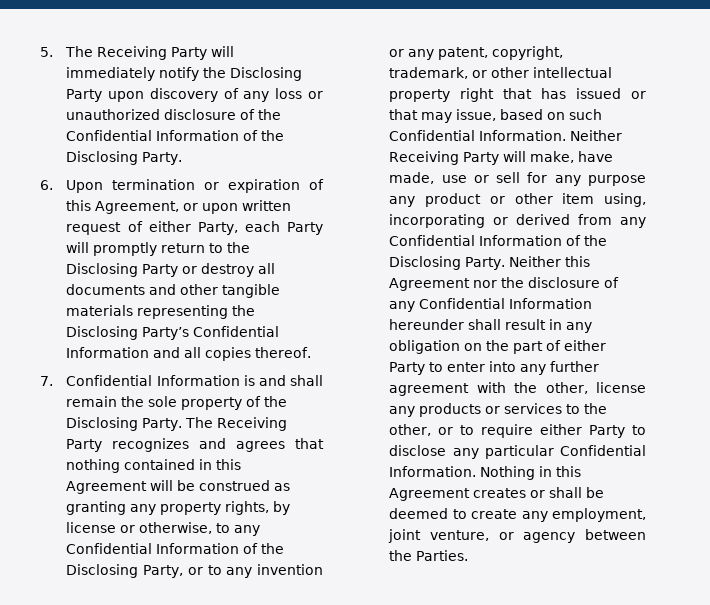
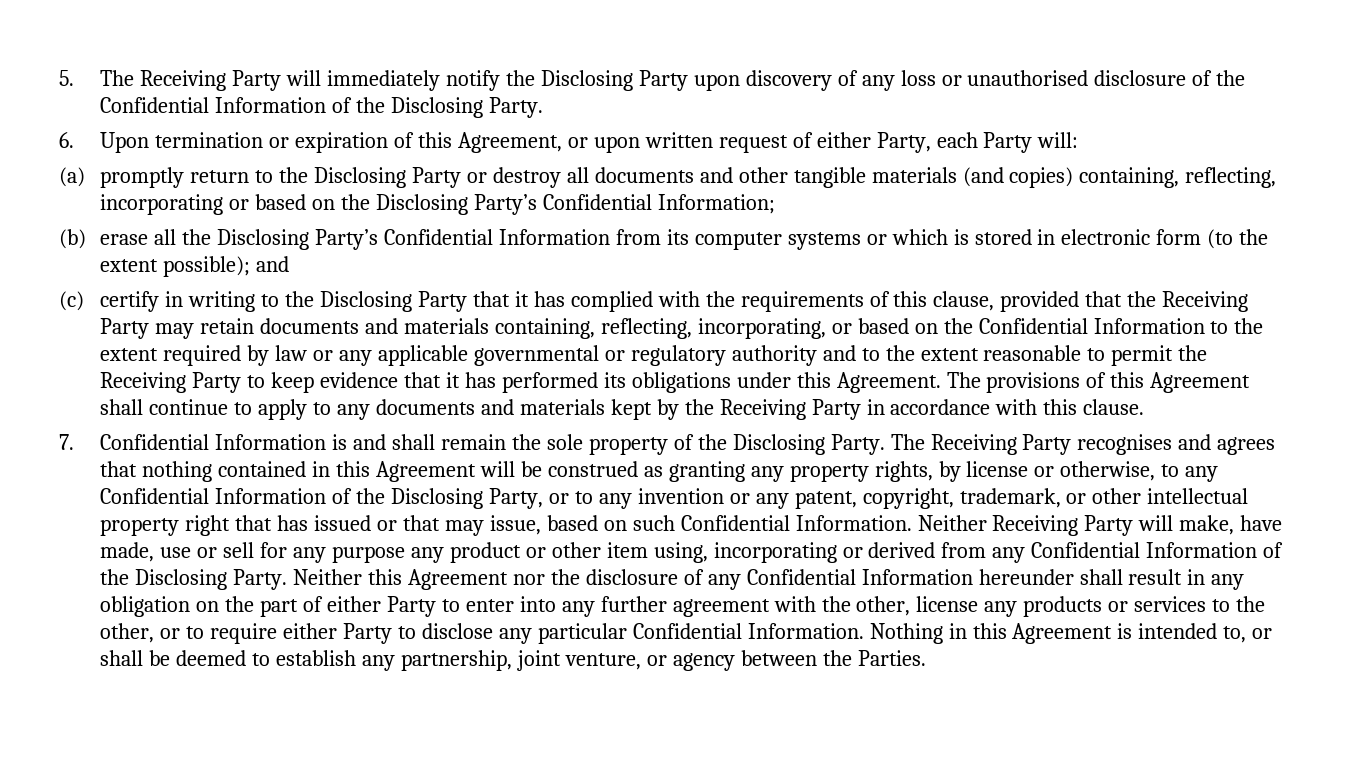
[66,109,161,120] unauthorized -> [967,70,1089,86] unauthorised
[66,242,90,253] will -> [1037,132,1079,148] [59,167,85,187] will: // (a)
[137,305,229,319] representing -> [962,167,1277,188] [100,194,775,215] [59,229,177,249] (and copies) containing, reflecting, incorporating or based on the Disclosing Party’s Confidential Information; // (b) erase all
[153,347,312,361] and all copies thereof. -> [615,229,1269,250] [100,256,290,277] [59,291,1249,312] [100,318,1264,339] [100,345,1208,366] [100,372,1251,393] [100,399,1145,420] from its computer systems or which is stored in electronic form (to the extent possible); and // (c) certify in writing to the Disclosing Party that it has complied with the requirements of this clause, provided that the Receiving Party may retain documents and materials containing, reflecting, incorporating, or based on the Confidential Information to the extent required by law or any applicable governmental or regulatory authority and to the extent reasonable to permit the Receiving Party to keep evidence that it has performed its obligations under this Agreement. The provisions of this Agreement shall continue to apply to any documents and materials kept by the Receiving Party in accordance with this clause.
[112,438,190,452] recognizes -> [1077,434,1173,455] recognises
[473,488,527,498] creates -> [1117,623,1247,643] is intended to,
[471,508,646,522] create any employment, -> [276,650,513,671] establish any partnership,

